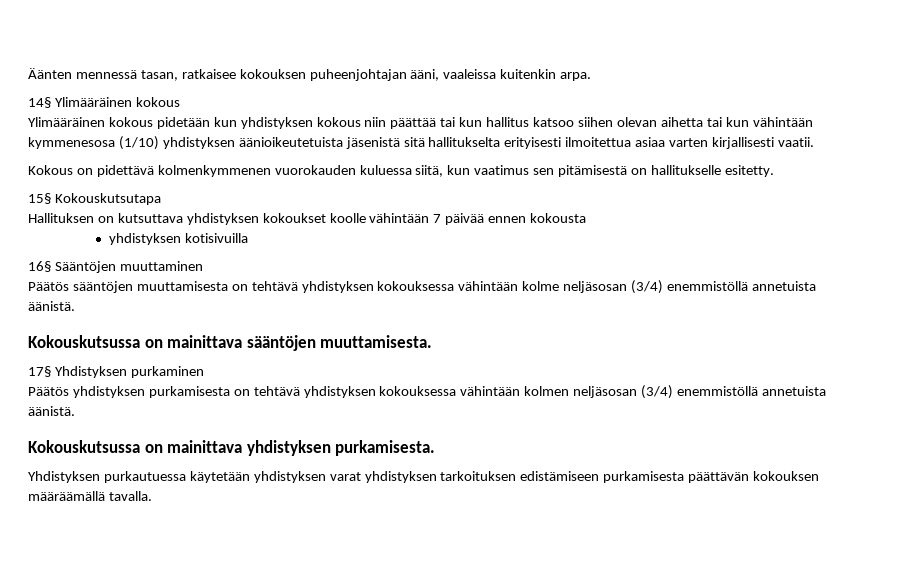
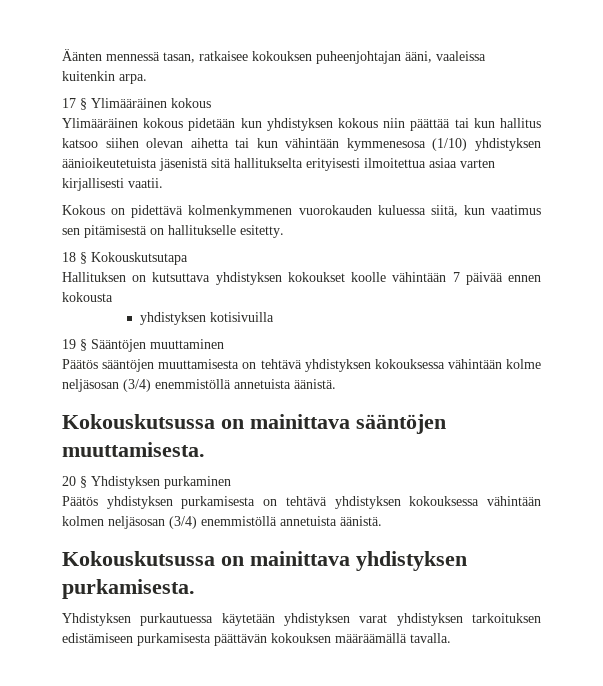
[28,97,51,108] 14§ -> [62,98,87,110] 17 §
[28,193,51,204] 15§ -> [62,252,87,264] 18 §
[28,261,51,272] 16§ -> [62,339,87,351] 19 §
[28,366,51,377] 17§ -> [62,476,87,488] 20 §

